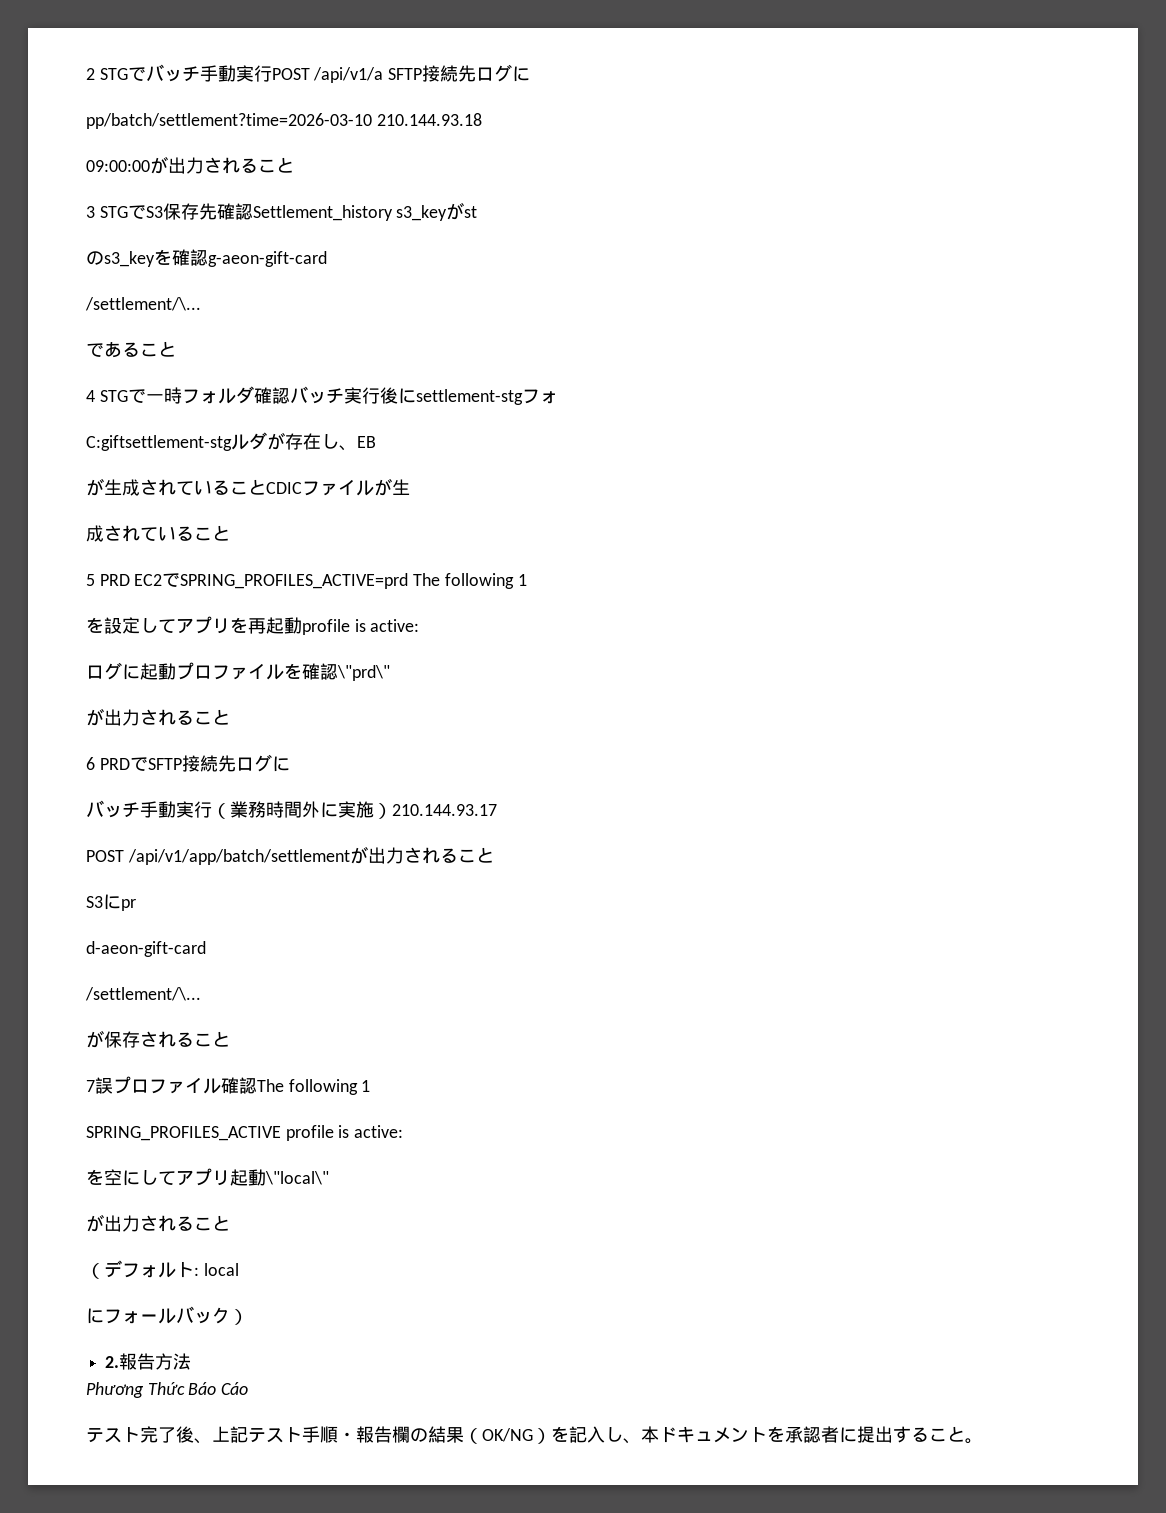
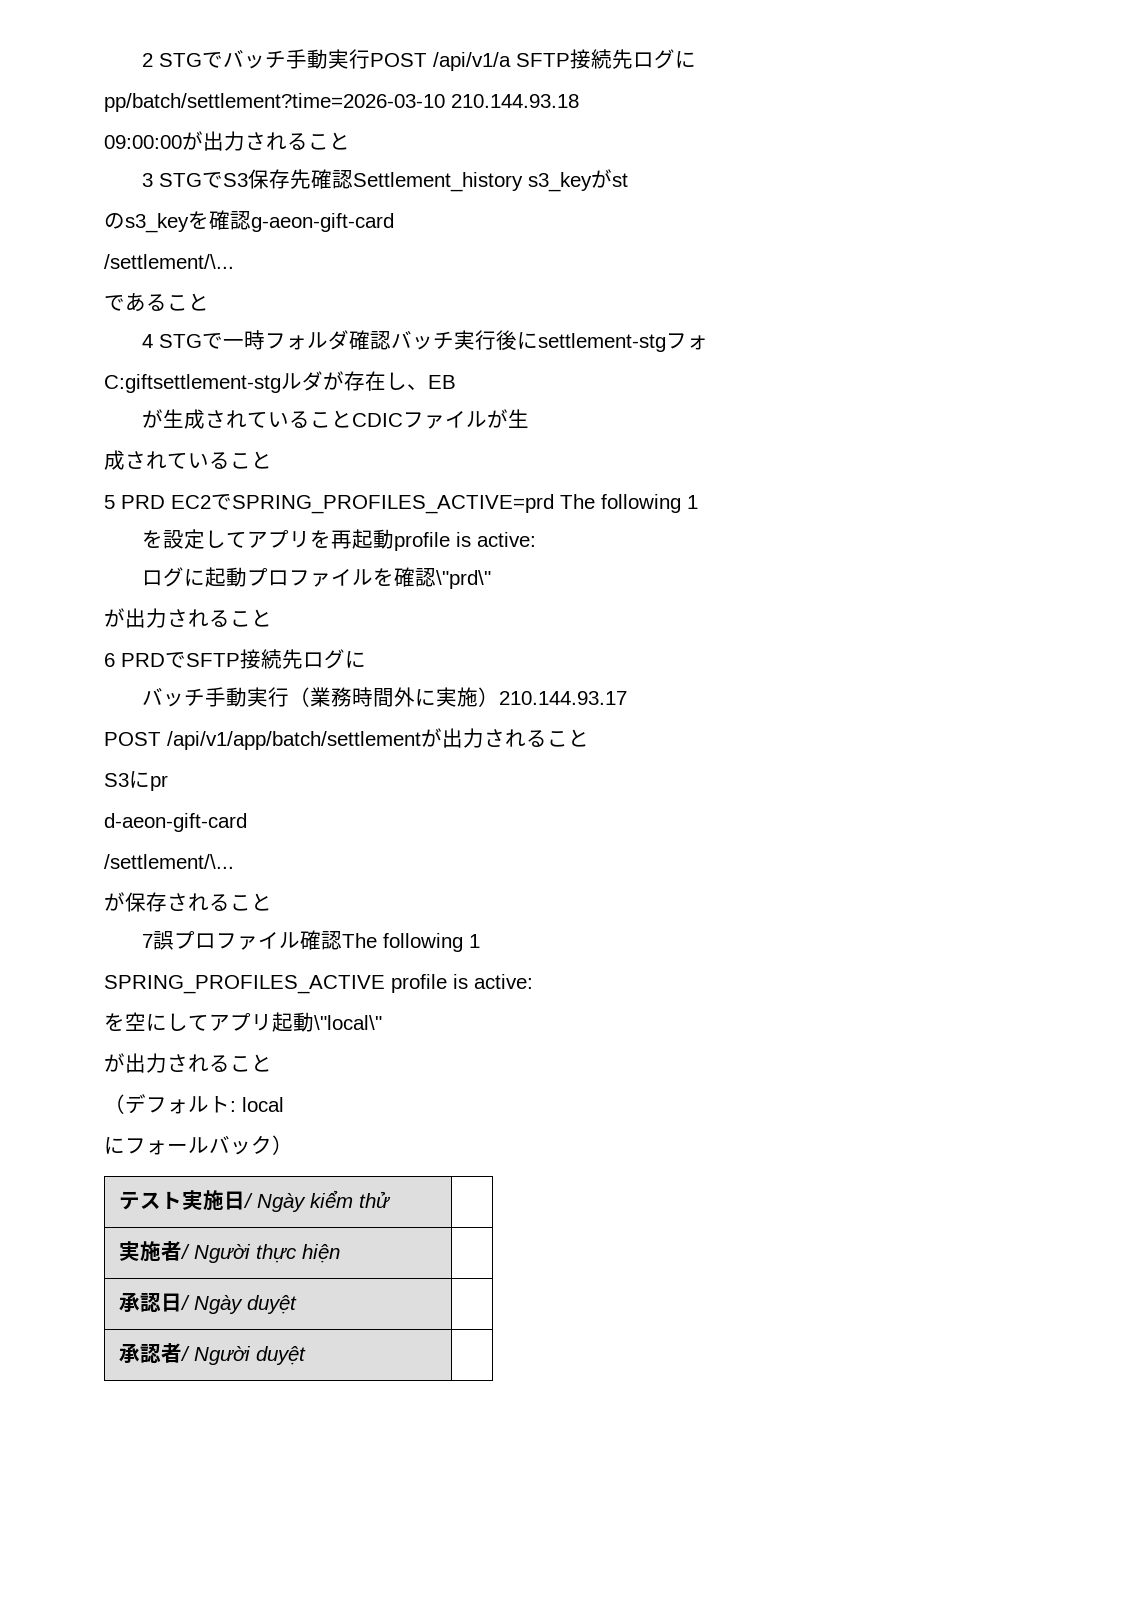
[105,1353,192,1370] [86,1382,249,1398] [86,1426,983,1444] // 2.報告方法 // Phương Thức Báo Cáo // テスト完了後、上記テスト手順・報告欄の結果（OK/NG）を記入し、本ドキュメントを承認者に提出すること。 -> [119,1190,392,1212] [119,1241,341,1263] [119,1292,298,1314] [119,1343,307,1365] // テスト実施日/ Ngày kiểm thử | // 実施者/ Người thực hiện | // 承認日/ Ngày duyệt | // 承認者/ Người duyệt |

